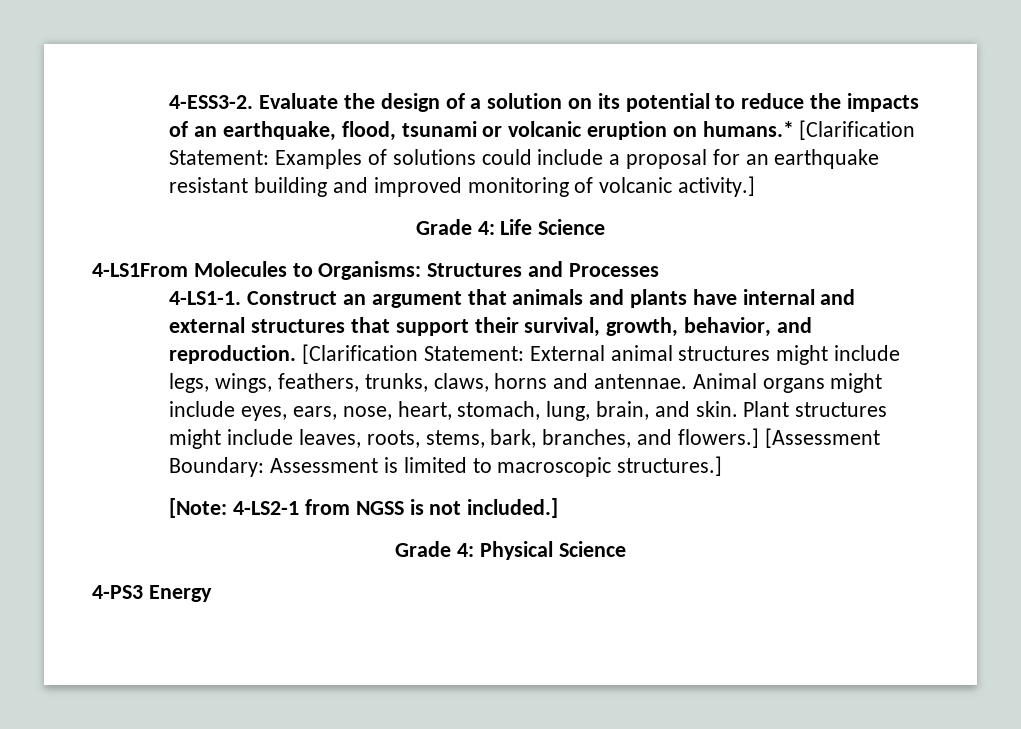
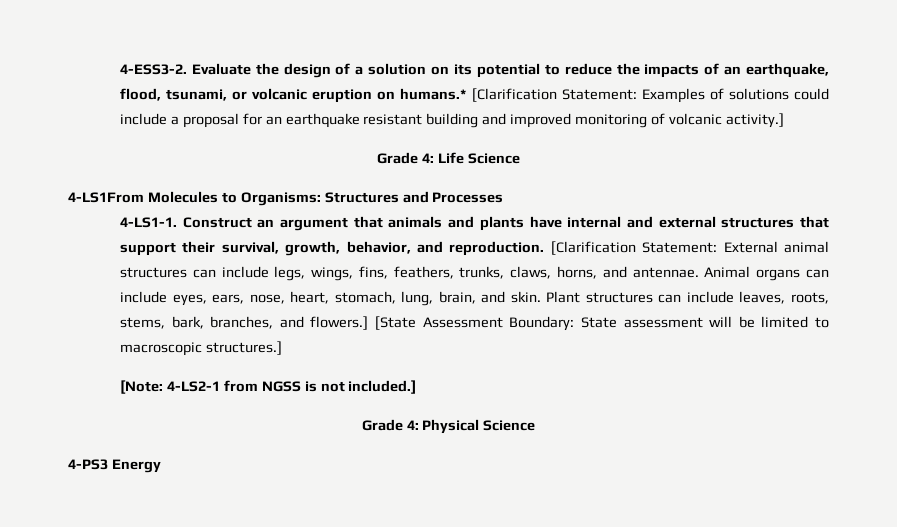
[401,121,477,137] tsunami -> [166,89,228,101] tsunami,
[776,345,829,365] might -> [192,269,216,278] can
(273, 383) none -> [358,266,388,279] fins,
[494,373,548,389] horns -> [557,266,598,279] horns,
[830,373,883,393] might -> [806,269,830,278] can
[169,429,222,449] might -> [658,294,682,303] can
[764,428,880,448] [169,457,399,477] [Assessment Boundary: Assessment is -> [375,316,755,331] [State Assessment Boundary: State assessment will be

